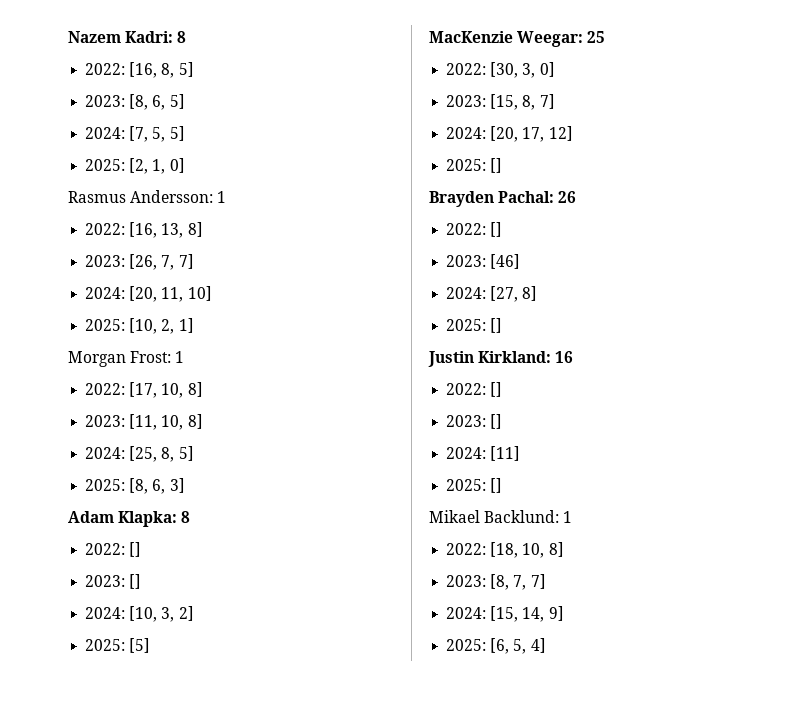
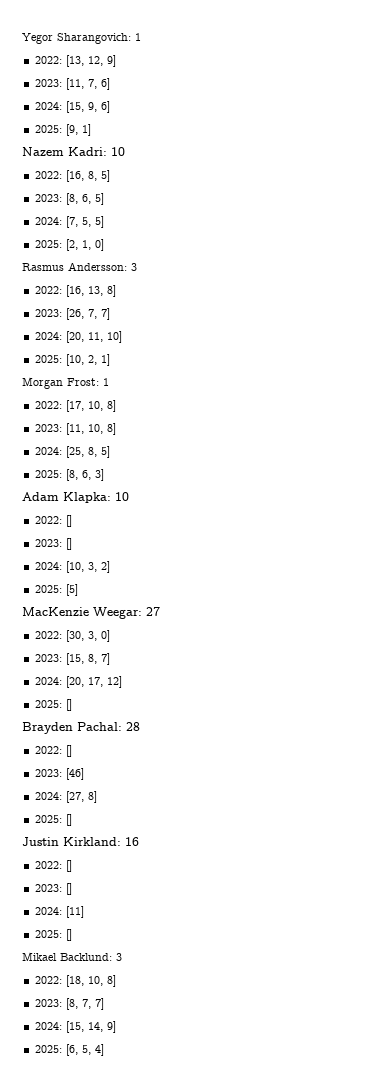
(68, 37) none -> [22,33,141,44] [34,55,116,67] [34,78,110,90] [34,101,110,113] [34,124,91,136] Yegor Sharangovich: 1 // 2022: [13, 12, 9] // 2023: [11, 7, 6] // 2024: [15, 9, 6] // 2025: [9, 1] //
[177,31,187,43] 8 -> [111,147,125,156] 10
[217,191,227,203] 1 -> [131,263,137,271] 3
[181,511,191,523] 8 -> [115,492,129,501] 10
[587,31,606,43] 25 -> [146,607,160,616] 27
[558,191,577,203] 26 -> [126,722,140,731] 28
[563,511,573,523] 1 -> [116,953,122,961] 3

